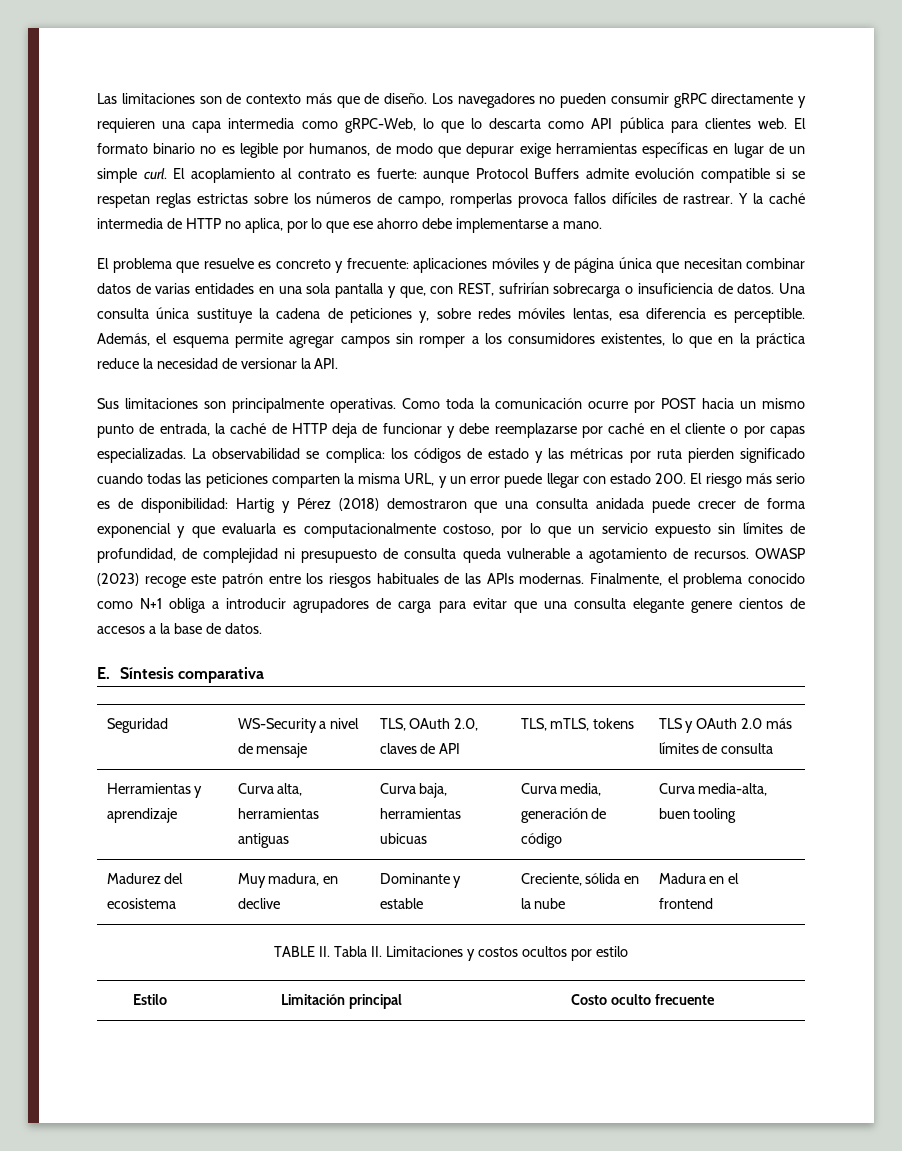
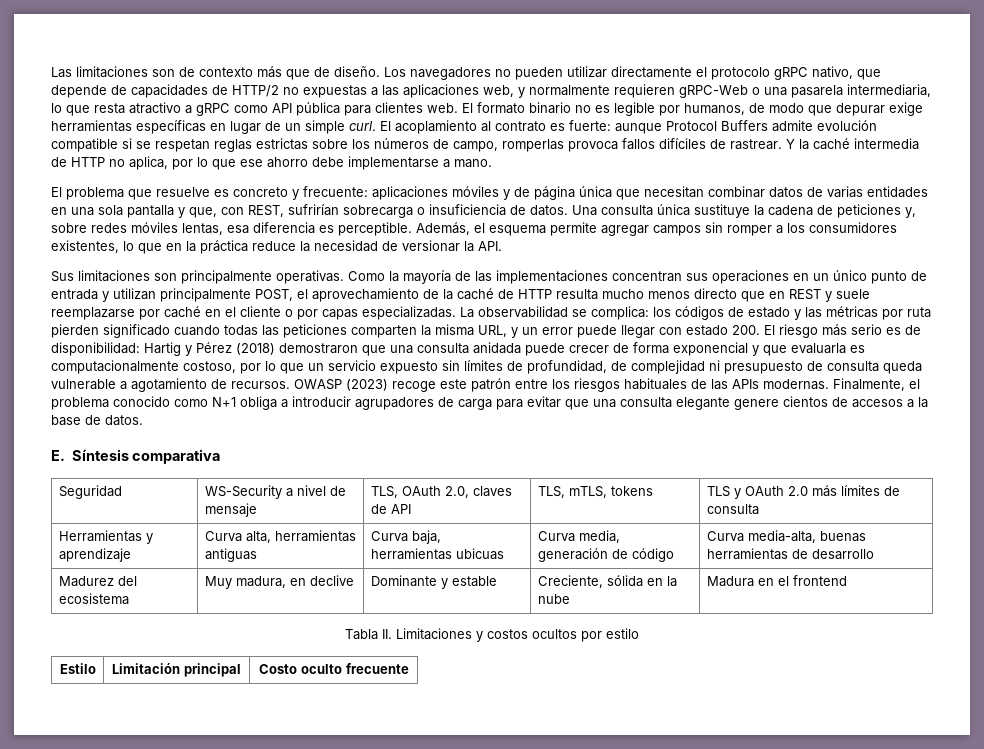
[610,93,806,108] [97,118,542,133] consumir gRPC directamente y requieren una capa intermedia como gRPC-Web, lo que lo descarta -> [567,66,881,80] [51,84,931,98] [51,102,230,116] utilizar directamente el protocolo gRPC nativo, que depende de capacidades de HTTP/2 no expuestas a las aplicaciones web, y normalmente requieren gRPC-Web o una pasarela intermediaria, lo que resta atractivo a gRPC
[445,398,806,413] [97,423,490,438] toda la comunicación ocurre por POST hacia un mismo punto de entrada, la caché de HTTP deja de funcionar y debe -> [389,270,927,284] [51,288,870,302] la mayoría de las implementaciones concentran sus operaciones en un único punto de entrada y utilizan principalmente POST, el aprovechamiento de la caché de HTTP resulta mucho menos directo que en REST y suele
[658,808,737,823] buen tooling -> [819,531,866,542] [706,548,874,560] buenas herramientas de desarrollo
[274,946,331,957] TABLE II. -> (847, 580) none

